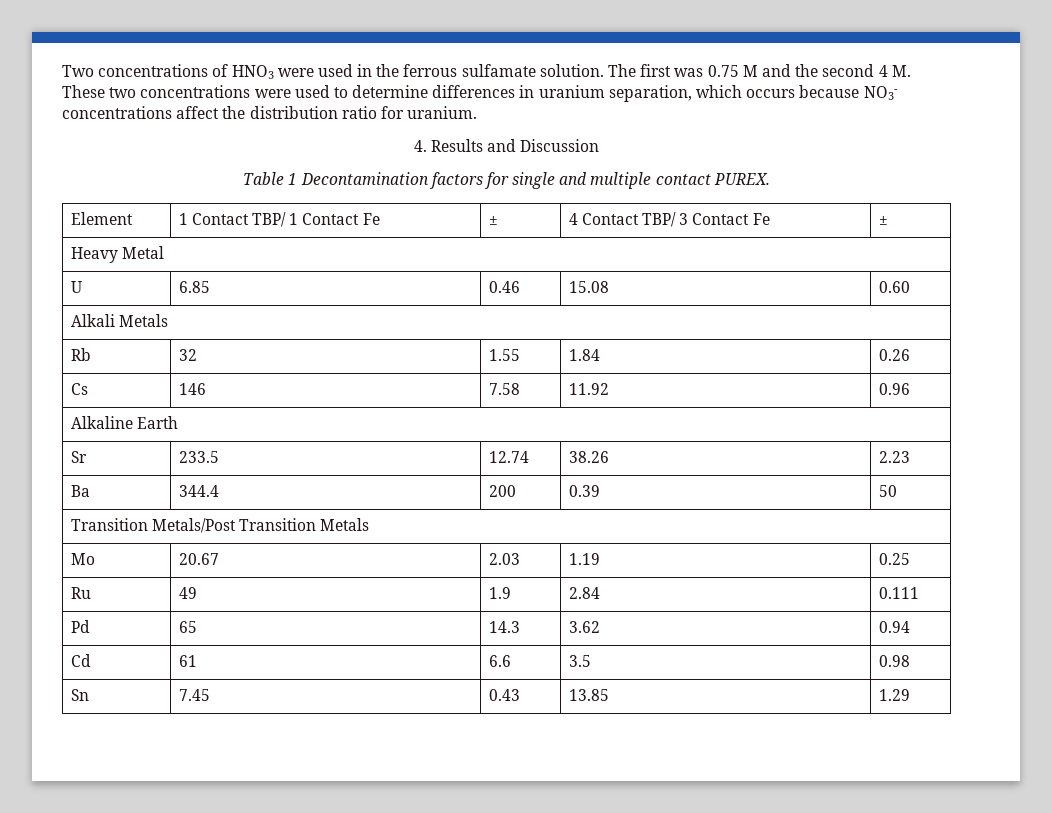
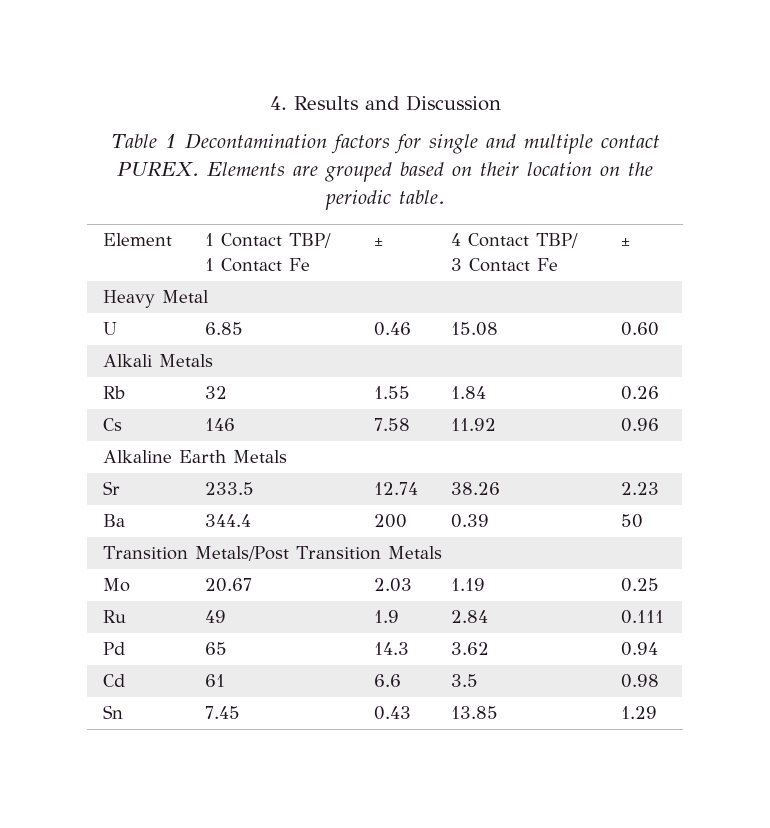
[62,64,911,79] [62,85,898,102] [62,106,478,119] Two concentrations of HNO3 were used in the ferrous sulfamate solution. The first was 0.75 M and the second 4 M. These two concentrations were used to determine differences in uranium separation, which occurs because NO3- concentrations affect the distribution ratio for uranium. // -> (269, 103) none
(770, 179) none -> [207,162,653,182] [324,190,445,210] Elements are grouped based on their location on the periodic table.
(178, 422) none -> [233,450,288,463] Metals

